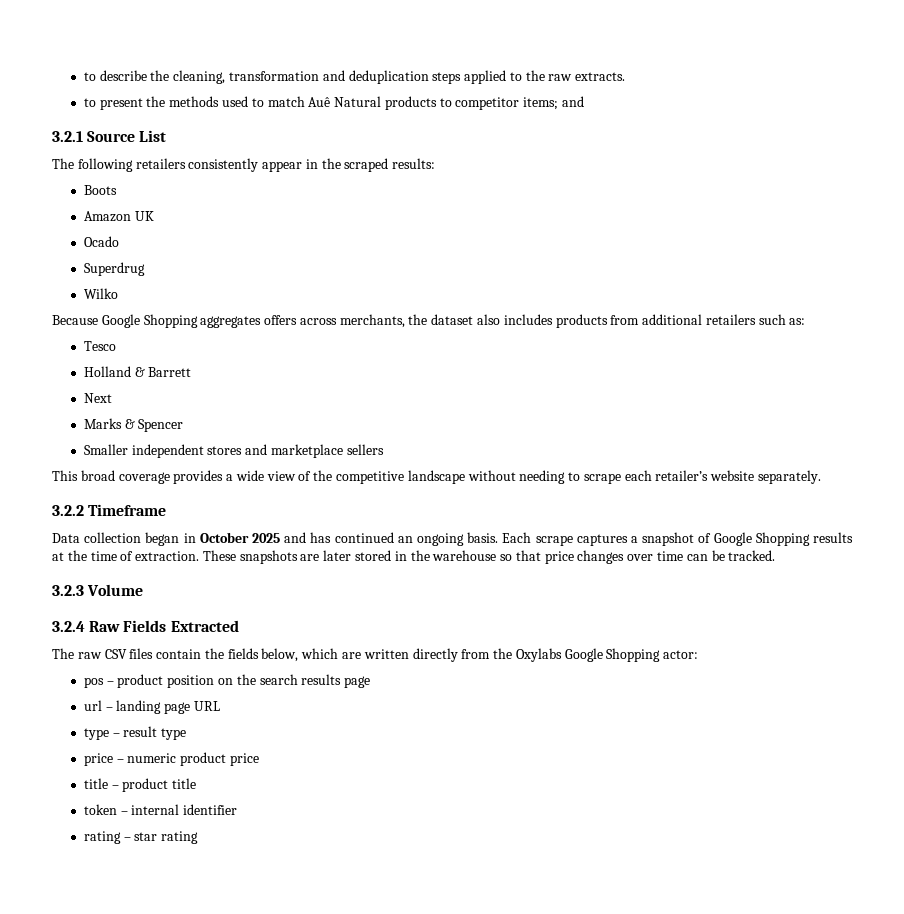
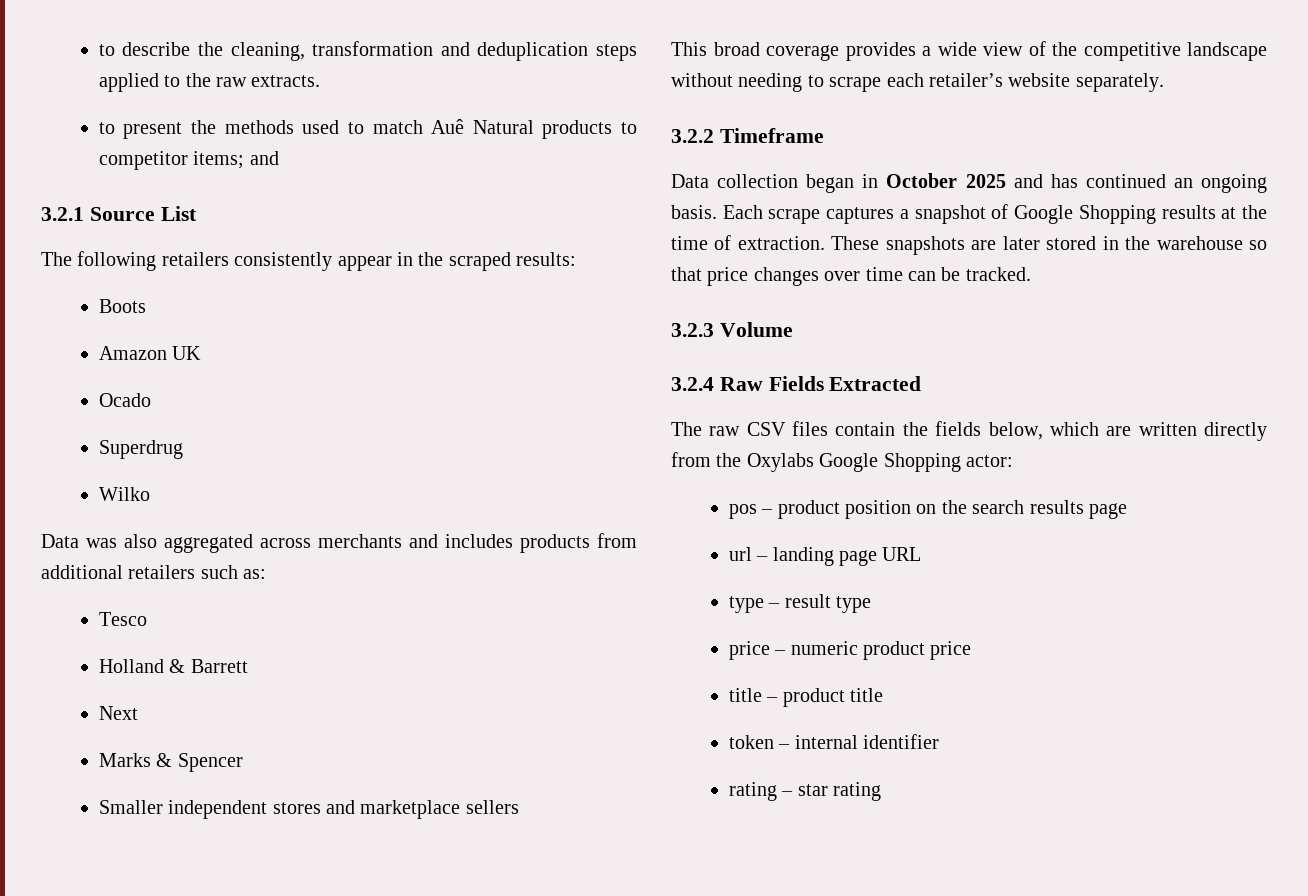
[52,314,501,328] Because Google Shopping aggregates offers across merchants, the dataset also -> [41,534,438,553] Data was also aggregated across merchants and

